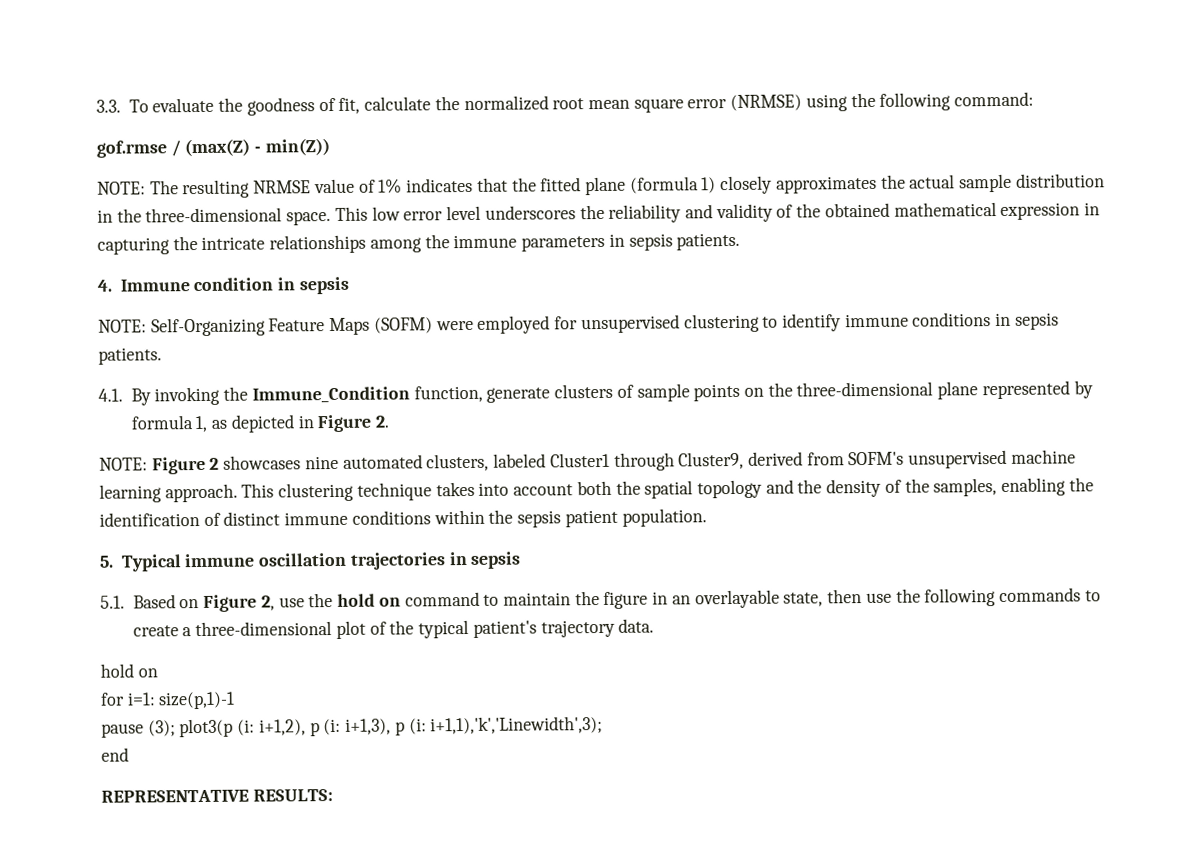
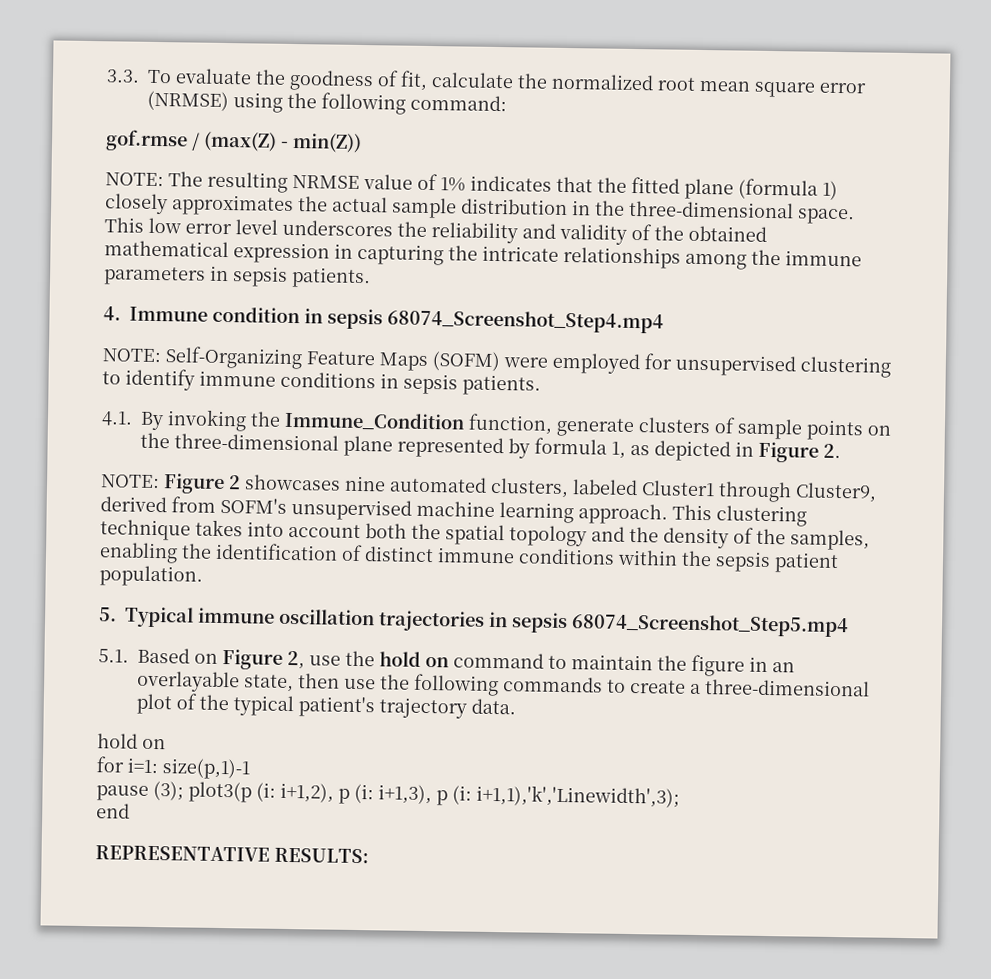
(349, 285) none -> [387,309,664,334] 68074_Screenshot_Step4.mp4
(522, 560) none -> [571,613,849,638] 68074_Screenshot_Step5.mp4

